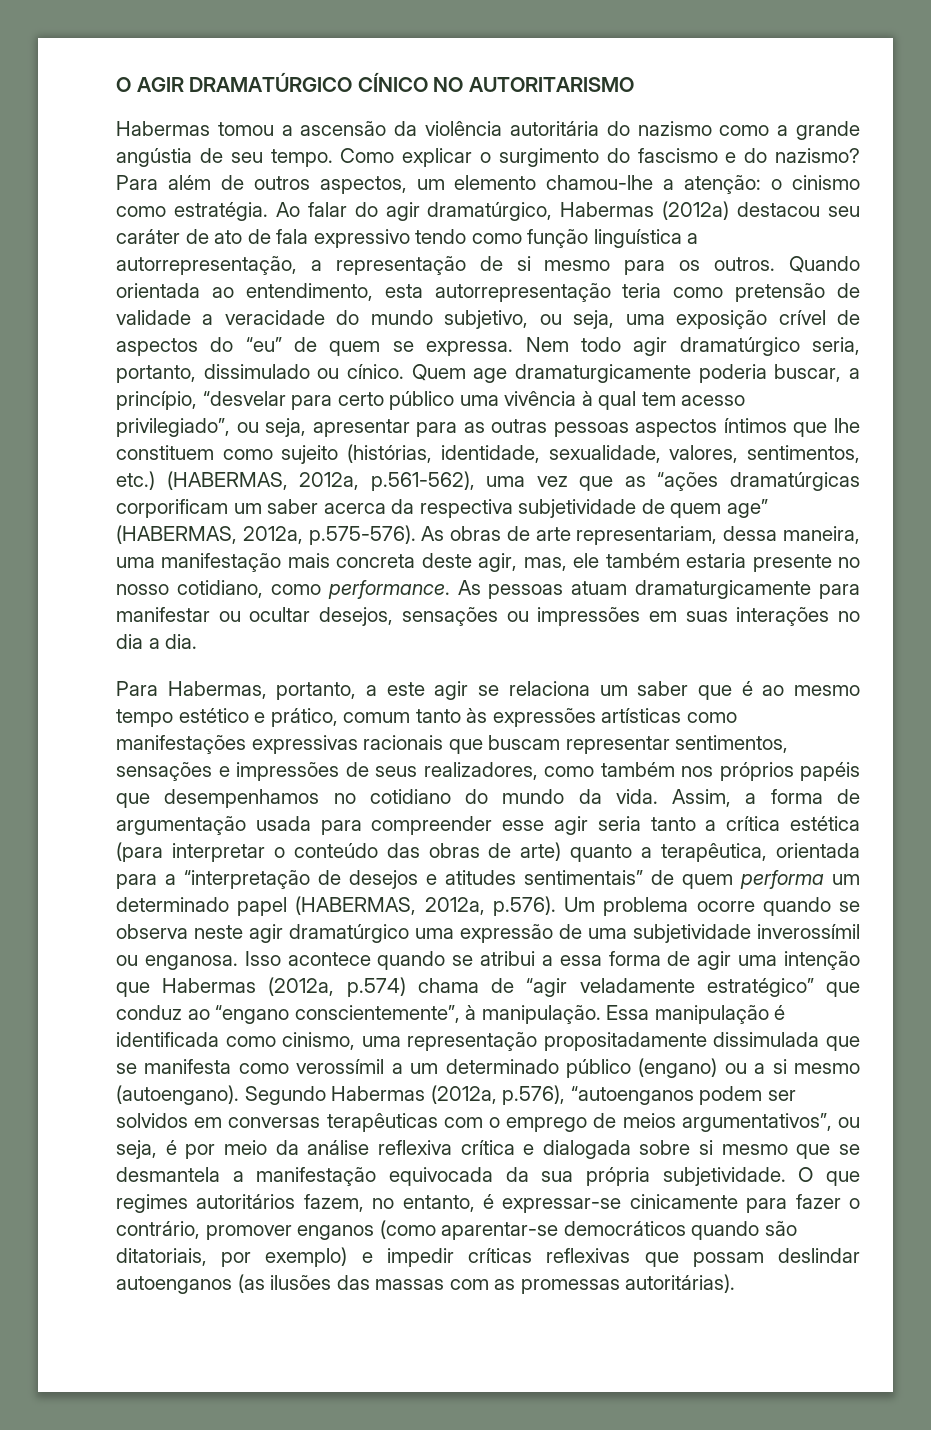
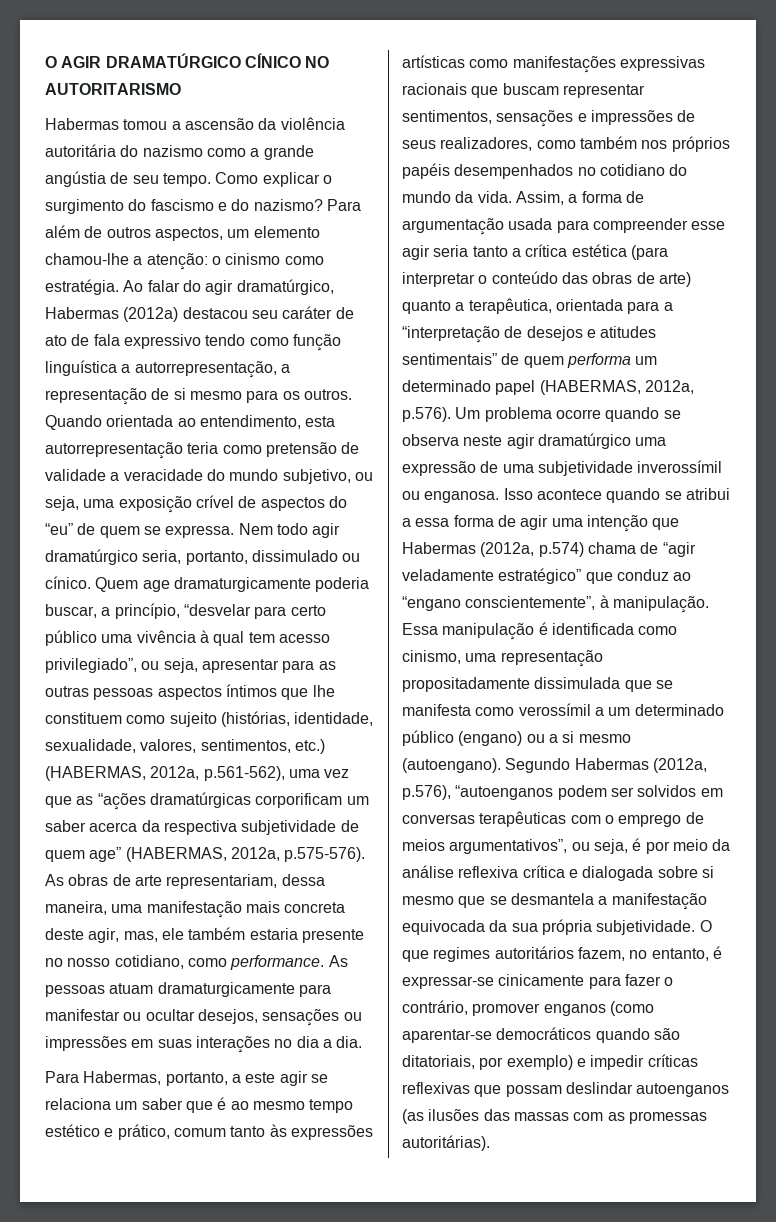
[116,789,320,808] que desempenhamos -> [454,164,574,179] desempenhados

